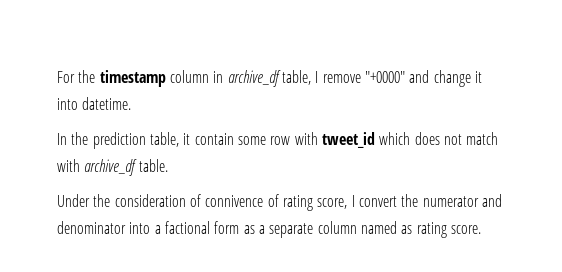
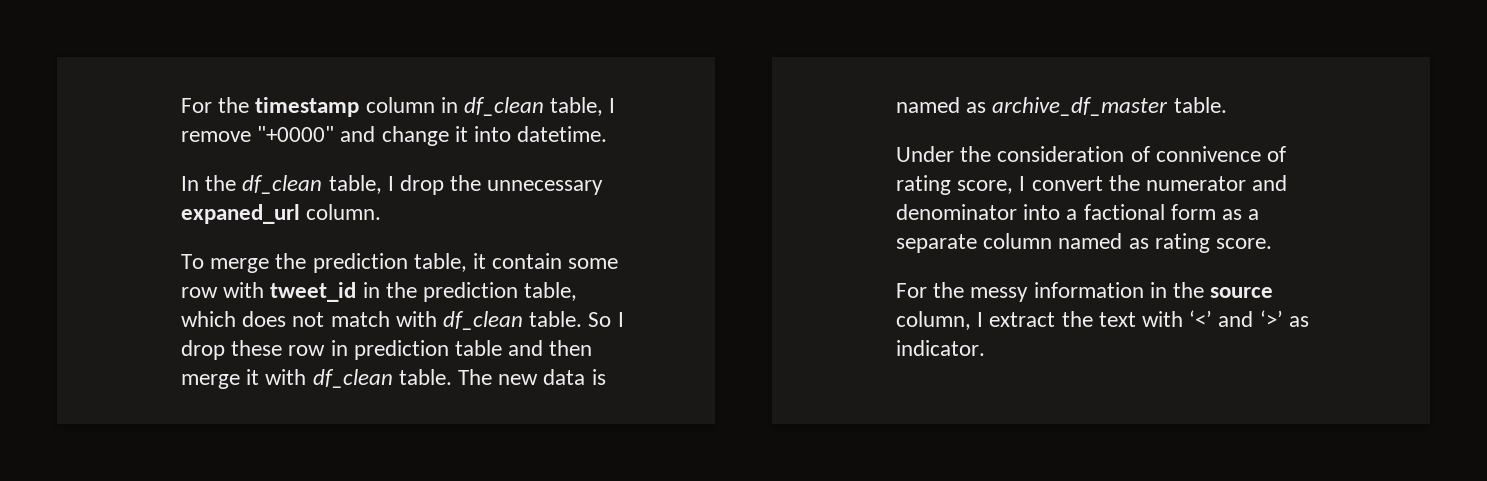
[227,70,281,87] archive_df -> [464,97,545,116] df_clean
(89, 138) none -> [242,175,604,195] [181,204,382,224] [181,253,307,273] df_clean table, I drop the unnecessary expaned_url column. // To merge the
(375, 140) none -> [362,282,578,302] in the prediction table,
[84,159,138,176] archive_df -> [443,311,624,330] [181,340,593,360] [181,369,606,389] [896,97,1169,116] df_clean table. So I drop these row in prediction table and then merge it with df_clean table. The new data is named as archive_df_master
(481, 229) none -> [896,282,1274,302] [896,310,1309,330] [896,340,985,356] // For the messy information in the source column, I extract the text with ‘<’ and ‘>’ as indicator.

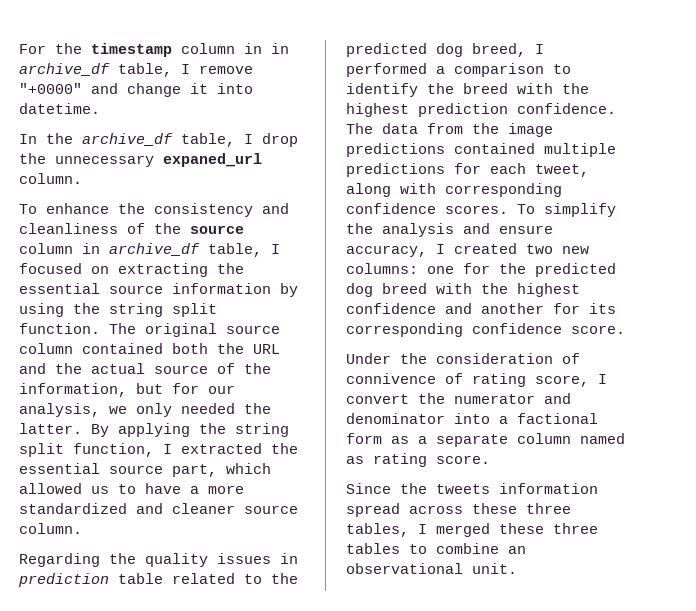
[464,97,545,116] df_clean -> [271,43,289,54] [19,63,110,76] in archive_df
[242,175,323,194] df_clean -> [82,133,173,146] archive_df
[210,253,619,273] [181,282,578,302] [181,311,624,330] [181,340,593,360] [181,369,606,389] [896,97,1227,116] merge the prediction table, it contain some row with tweet_id in the prediction table, which does not match with df_clean table. So I drop these row in prediction table and then merge it with df_clean table. The new data is named as archive_df_master table. -> [46,203,289,217] [19,223,244,234] [19,243,280,257] [19,263,244,277] [19,283,298,297] [19,303,217,317] [19,323,280,337] [19,343,280,354] [19,363,271,374] [19,383,235,397] [19,403,271,417] [19,423,289,437] [19,443,298,457] [19,463,271,477] [19,483,244,494] [19,503,298,514] [19,523,82,534] [19,553,298,567] [18,573,298,587] [346,43,544,57] [346,63,571,77] [346,83,589,97] [346,103,616,117] [346,123,553,137] [346,143,616,157] [346,163,589,177] [346,183,562,197] [346,203,616,217] [346,223,553,237] [346,243,589,257] [346,263,616,277] [346,283,580,297] [346,303,616,314] [346,323,625,337] enhance the consistency and cleanliness of the source column in archive_df table, I focused on extracting the essential source information by using the string split function. The original source column contained both the URL and the actual source of the information, but for our analysis, we only needed the latter. By applying the string split function, I extracted the essential source part, which allowed us to have a more standardized and cleaner source column. // Regarding the quality issues in prediction table related to the predicted dog breed, I performed a comparison to identify the breed with the highest prediction confidence. The data from the image predictions contained multiple predictions for each tweet, along with corresponding confidence scores. To simplify the analysis and ensure accuracy, I created two new columns: one for the predicted dog breed with the highest confidence and another for its corresponding confidence score.
[896,282,1274,302] [896,310,1309,330] [896,340,985,356] For the messy information in the source column, I extract the text with ‘<’ and ‘>’ as indicator. -> [346,483,598,494] [346,503,571,517] [346,523,598,537] [346,543,526,554] [346,563,517,574] Since the tweets information spread across these three tables, I merged these three tables to combine an observational unit.

